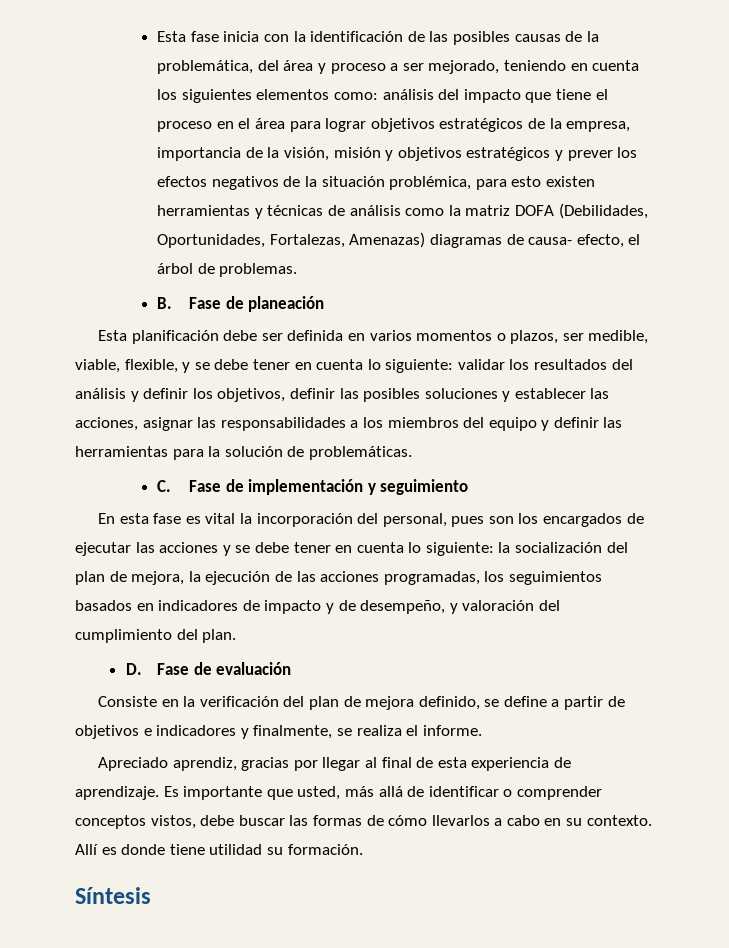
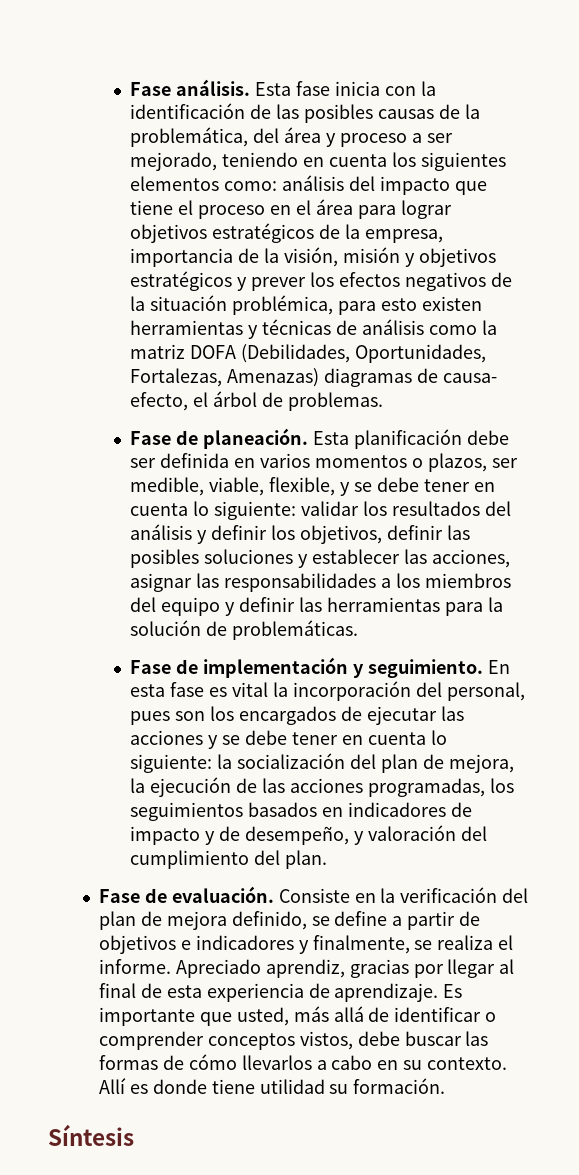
(157, 36) none -> [130,79,251,96] Fase análisis.
[157,296,325,312] B. Fase de planeación // -> [130,428,309,449] Fase de planeación.
[157,480,172,492] C. -> (359, 630) none
[380,479,469,495] seguimiento // -> [367,659,483,678] seguimiento.
[125,662,292,675] D. Fase de evaluación // -> [99,886,274,903] Fase de evaluación.
(482, 730) // -> (172, 966) none

